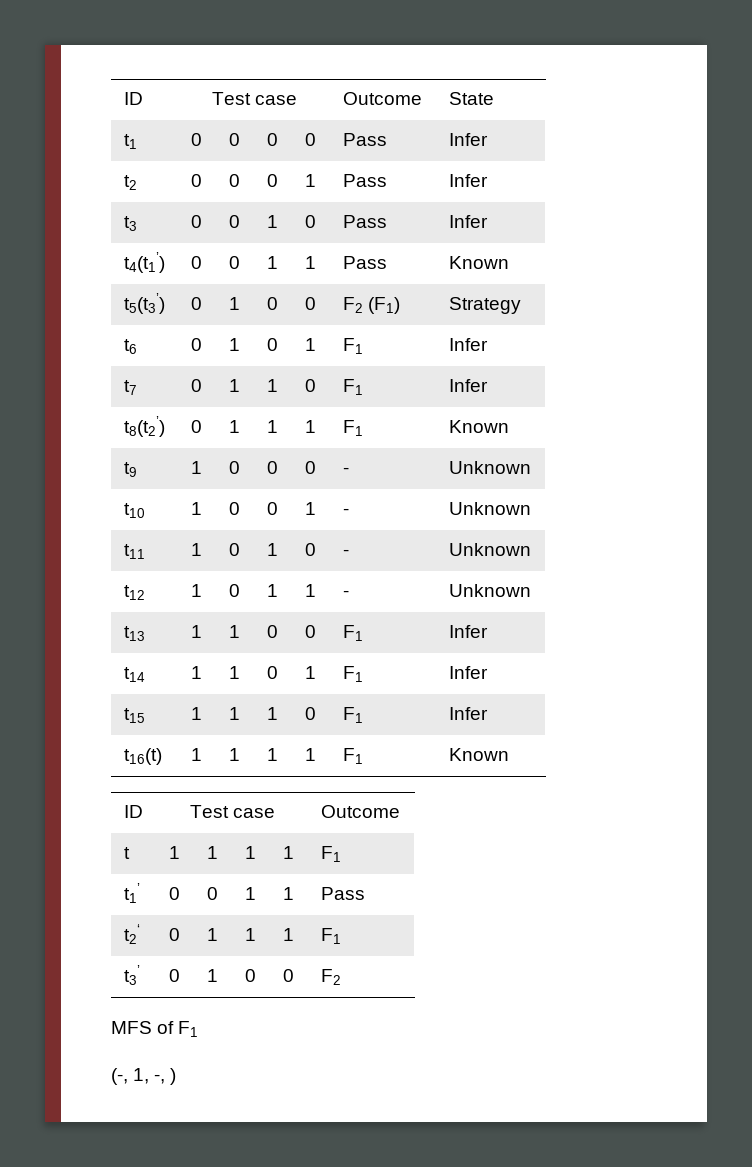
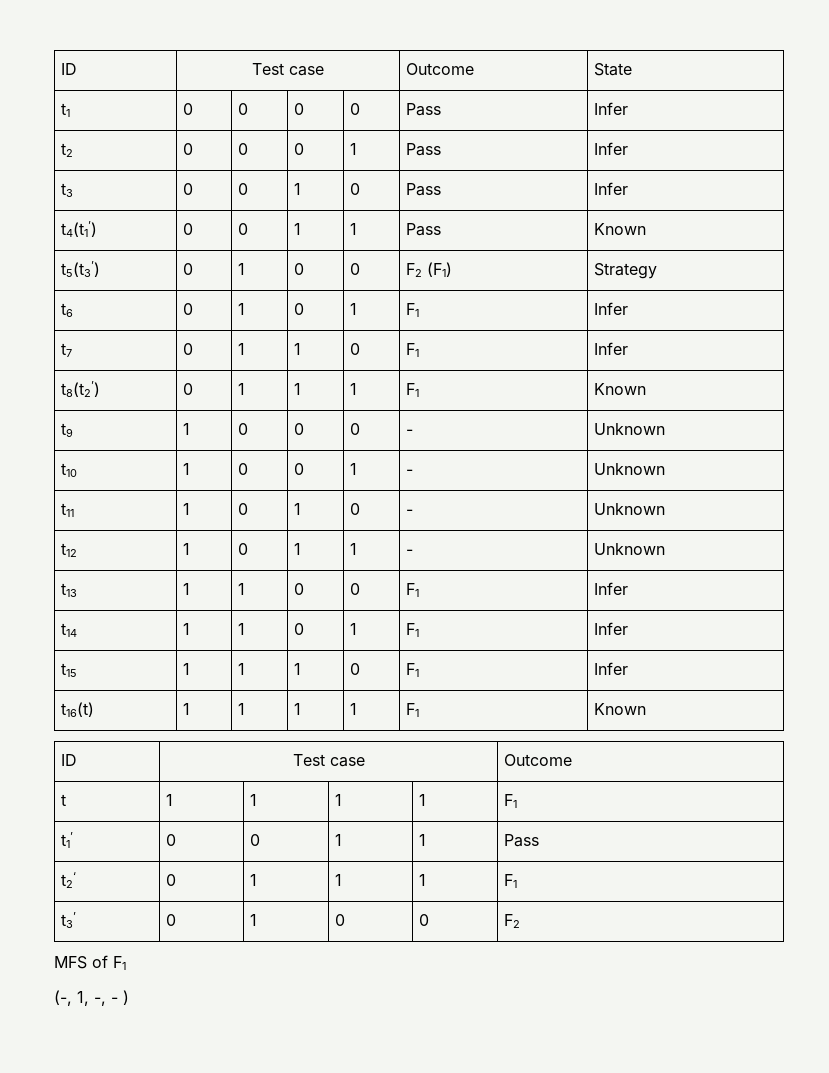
(166, 1079) none -> [111,997,118,1003] -

